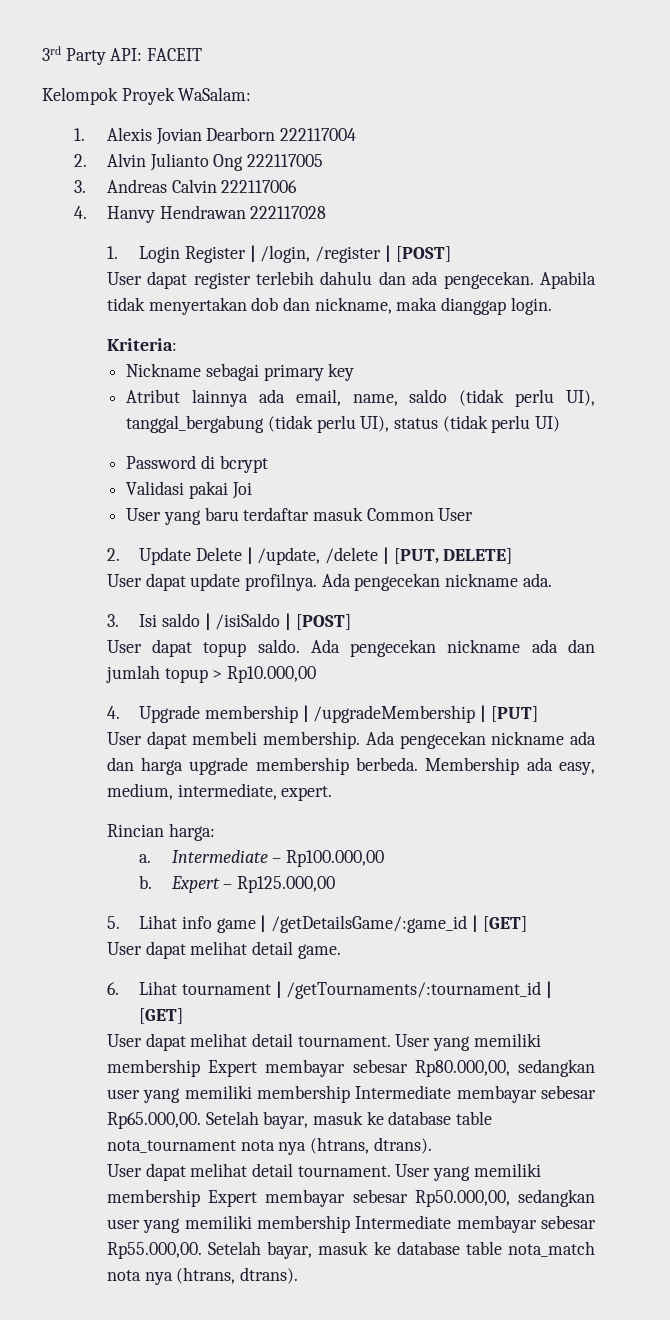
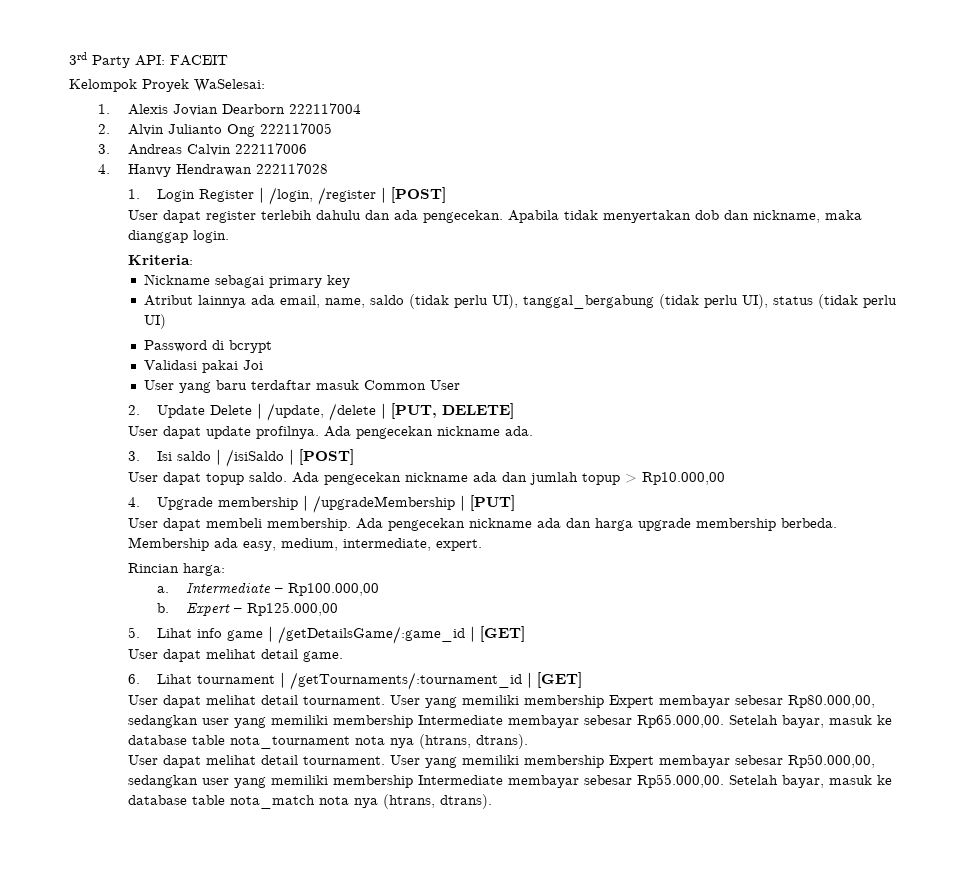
[178,87,252,101] WaSalam: -> [194,79,265,92] WaSelesai:

